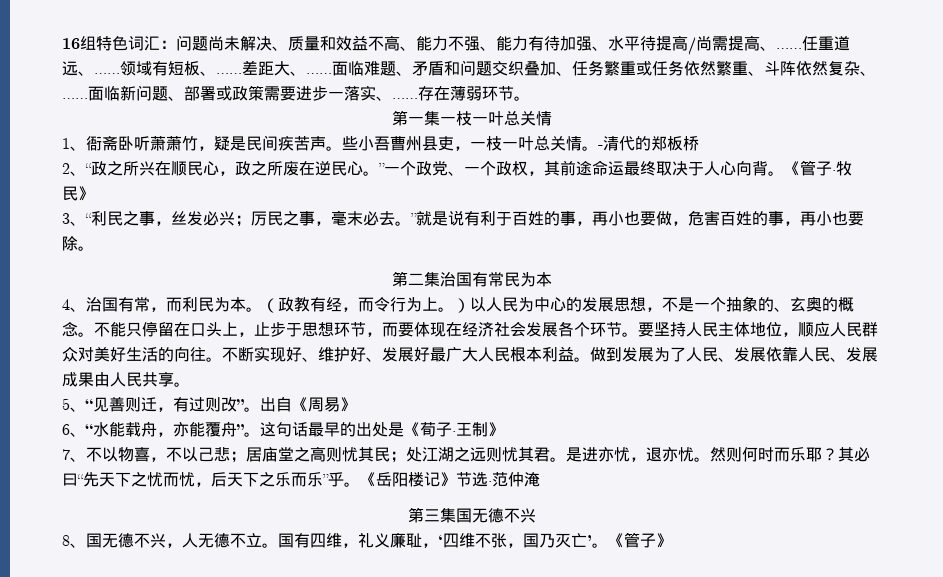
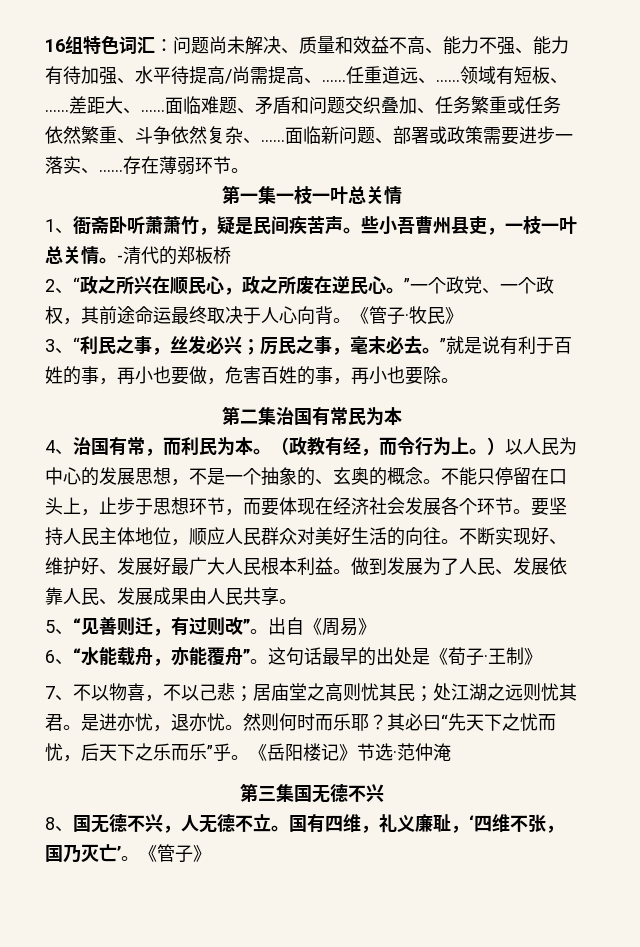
[780,61,796,76] 阵 -> [153,126,171,144] 争

